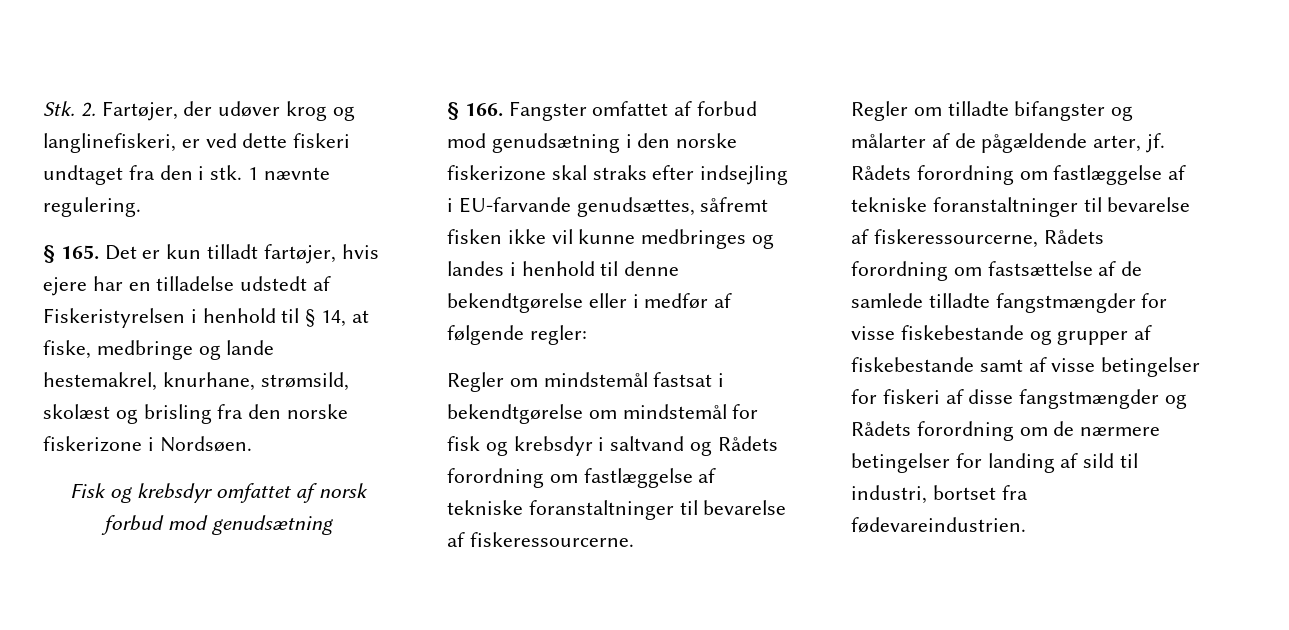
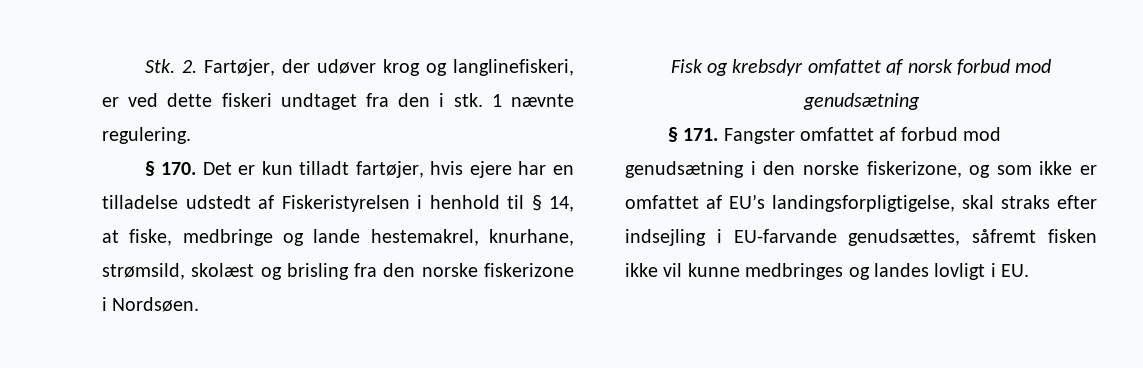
[60,245,99,260] 165. -> [161,162,197,175] 170.
[464,103,503,117] 166. -> [683,128,719,141] 171.
[447,165,546,181] fiskerizone -> [866,161,1097,178] [625,194,955,212] fiskerizone, og som ikke er omfattet af EU’s landingsforpligtigelse,
[509,261,680,276] [447,293,733,313] [447,325,587,345] [447,372,725,392] [447,404,759,424] [447,436,778,456] [447,468,717,488] [447,500,787,520] [447,532,634,547] [851,101,1134,121] [851,133,1166,153] [851,165,1187,185] [851,197,1191,217] [851,229,1104,248] [851,261,1143,281] [851,293,1168,313] [851,325,1153,345] [851,357,1201,377] [851,389,1188,409] [851,421,1161,441] [851,453,1139,473] [851,485,1028,504] [851,517,1026,533] i henhold til denne bekendtgørelse eller i medfør af følgende regler: // Regler om mindstemål fastsat i bekendtgørelse om mindstemål for fisk og krebsdyr i saltvand og Rådets forordning om fastlæggelse af tekniske foranstaltninger til bevarelse af fiskeressourcerne. // Regler om tilladte bifangster og målarter af de pågældende arter, jf. Rådets forordning om fastlæggelse af tekniske foranstaltninger til bevarelse af fiskeressourcerne, Rådets forordning om fastsættelse af de samlede tilladte fangstmængder for visse fiskebestande og grupper af fiskebestande samt af visse betingelser for fiskeri af disse fangstmængder og Rådets forordning om de nærmere betingelser for landing af sild til industri, bortset fra fødevareindustrien. -> [934,263,1030,280] lovligt i EU.

